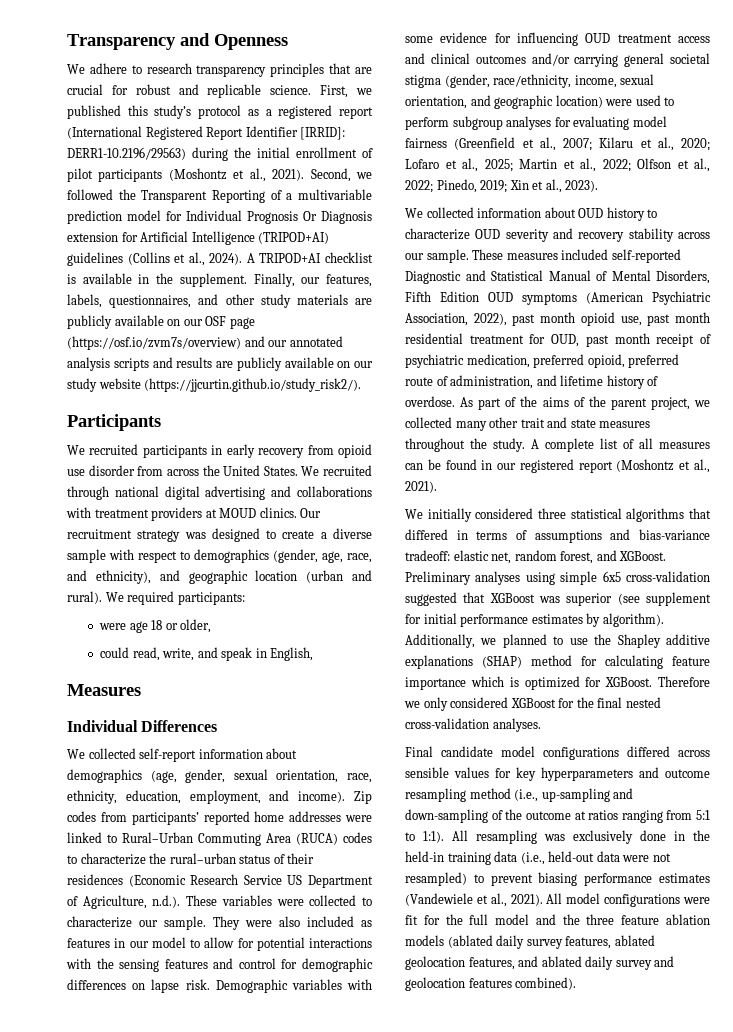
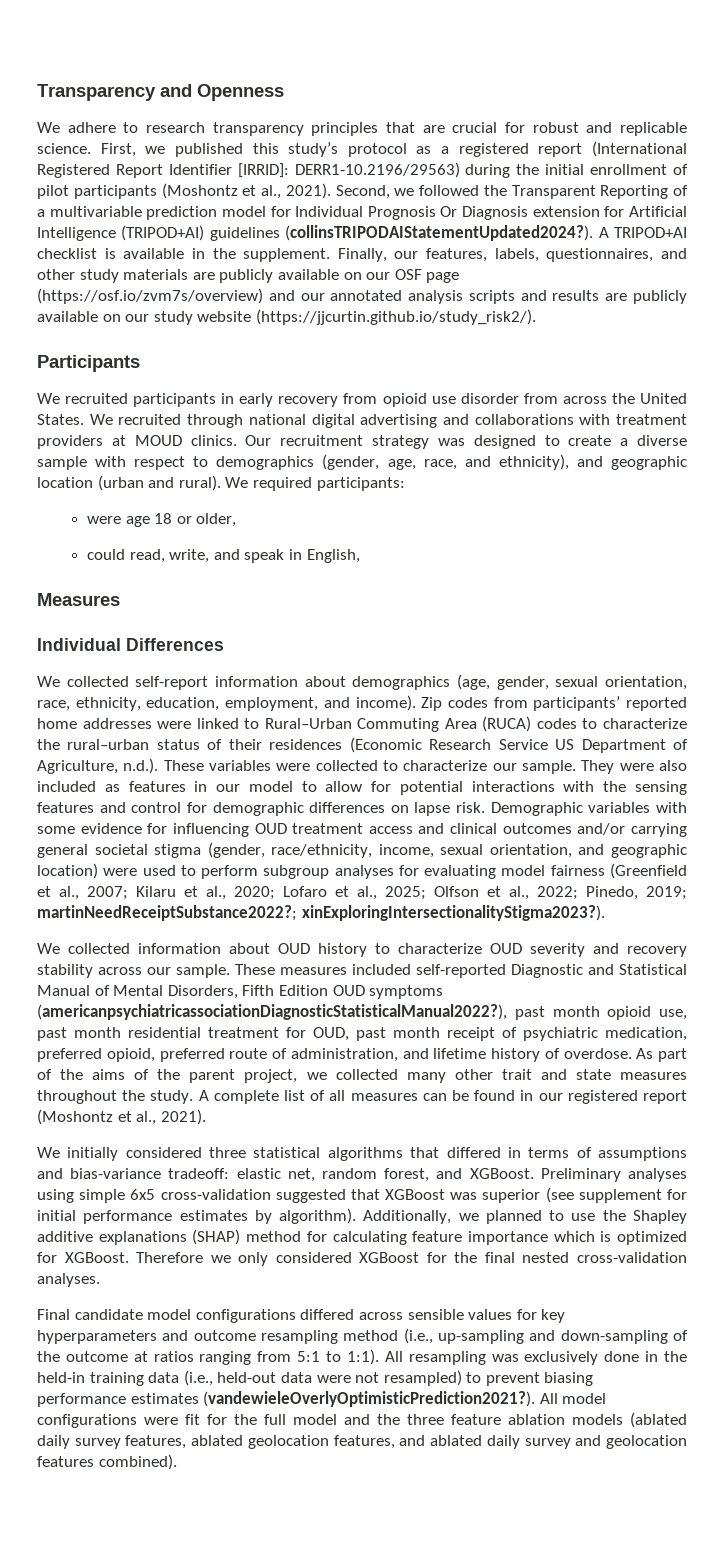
[127,252,243,266] (Collins et al., 2024). -> [285,225,594,241] (collinsTRIPODAIStatementUpdated2024?).
[519,158,631,172] Martin et al., 2022; -> (426, 893) none
[509,179,599,193] Xin et al., 2023). -> [37,905,605,921] martinNeedReceiptSubstance2022?; xinExploringIntersectionalityStigma2023?).
[586,291,711,305] [405,313,507,326] (American Psychiatric Association, 2022), -> [37,1004,507,1020] (americanpsychiatricassociationDiagnosticStatisticalManual2022?),
[405,893,543,907] (Vandewiele et al., 2021). -> [203,1391,536,1407] (vandewieleOverlyOptimisticPrediction2021?).

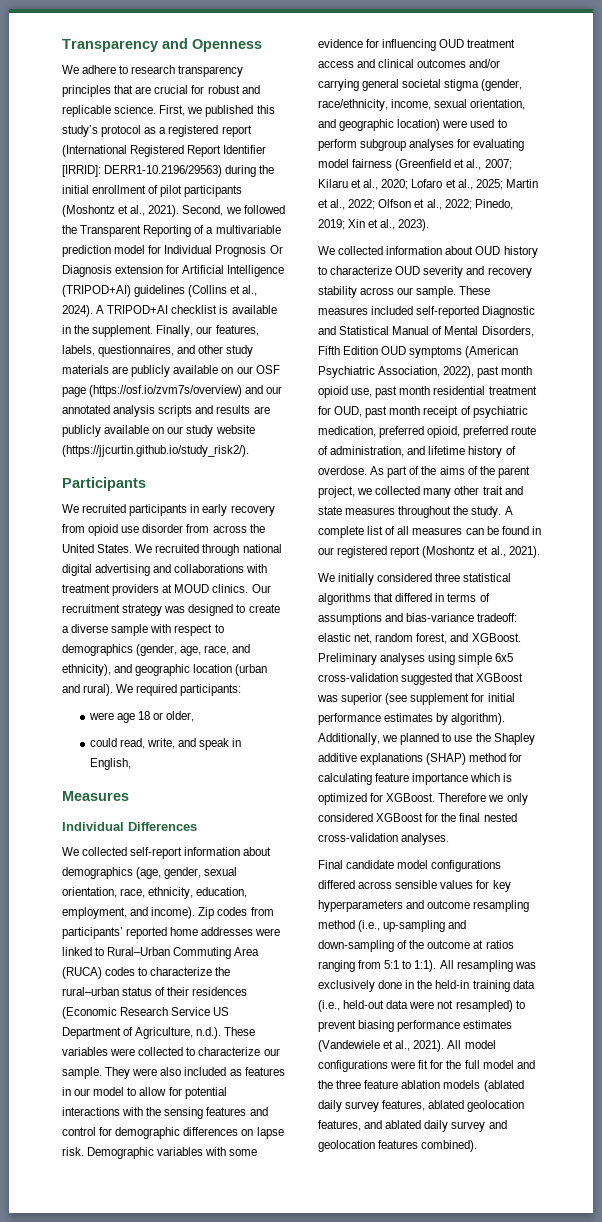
[285,225,594,241] (collinsTRIPODAIStatementUpdated2024?). -> [188,285,258,297] [62,305,93,317] (Collins et al., 2024).
(426, 893) none -> [505,179,538,188] [318,199,376,210] Martin et al., 2022;
[37,905,605,921] martinNeedReceiptSubstance2022?; xinExploringIntersectionalityStigma2023?). -> [348,219,430,231] Xin et al., 2023).
[37,1004,507,1020] (americanpsychiatricassociationDiagnosticStatisticalManual2022?), -> [465,346,519,358] [318,366,475,378] (American Psychiatric Association, 2022),
[203,1391,536,1407] (vandewieleOverlyOptimisticPrediction2021?). -> [318,1040,445,1052] (Vandewiele et al., 2021).

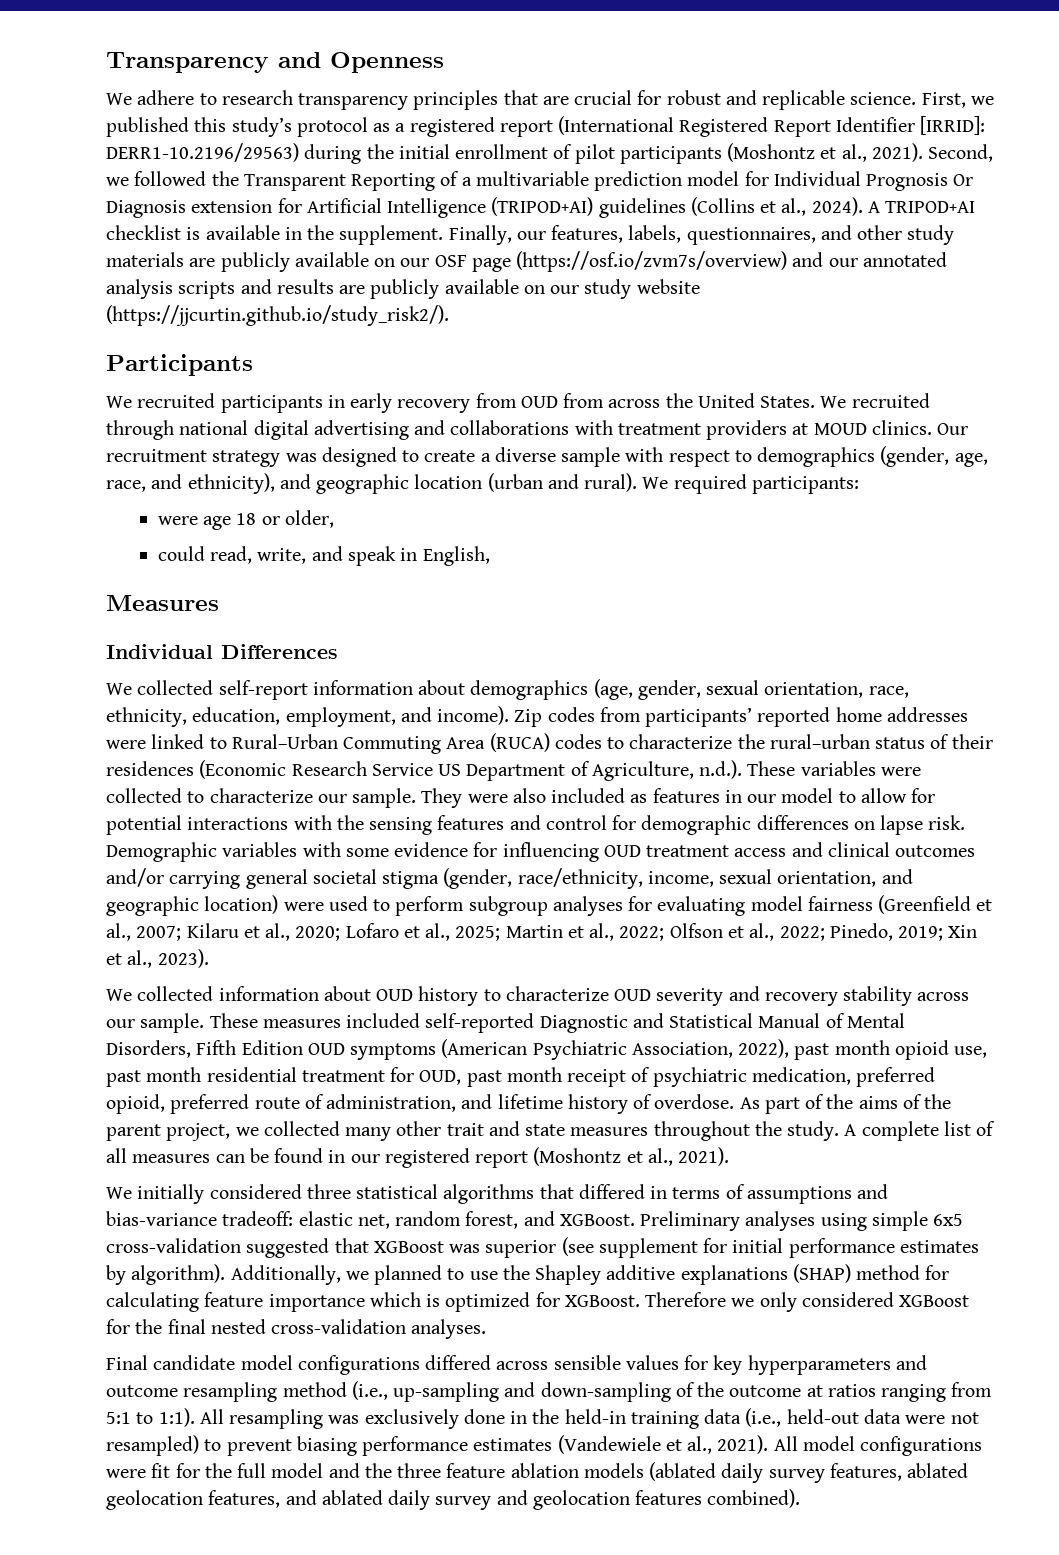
[88,524,184,536] opioid use disorder -> [520,396,558,408] OUD

